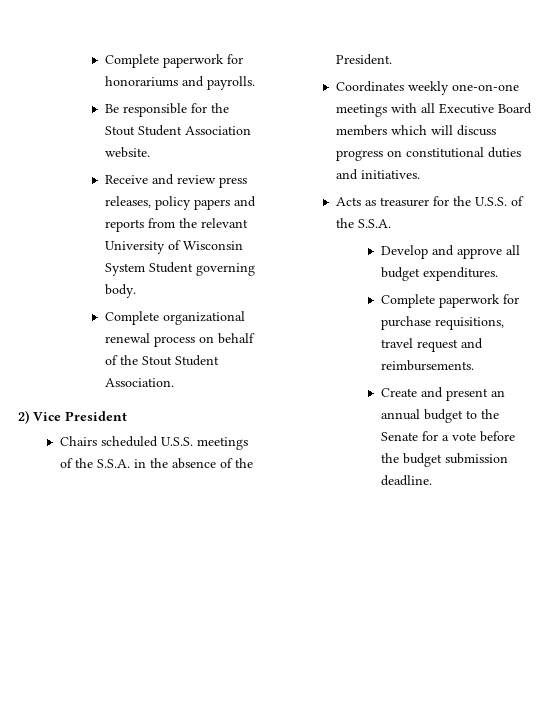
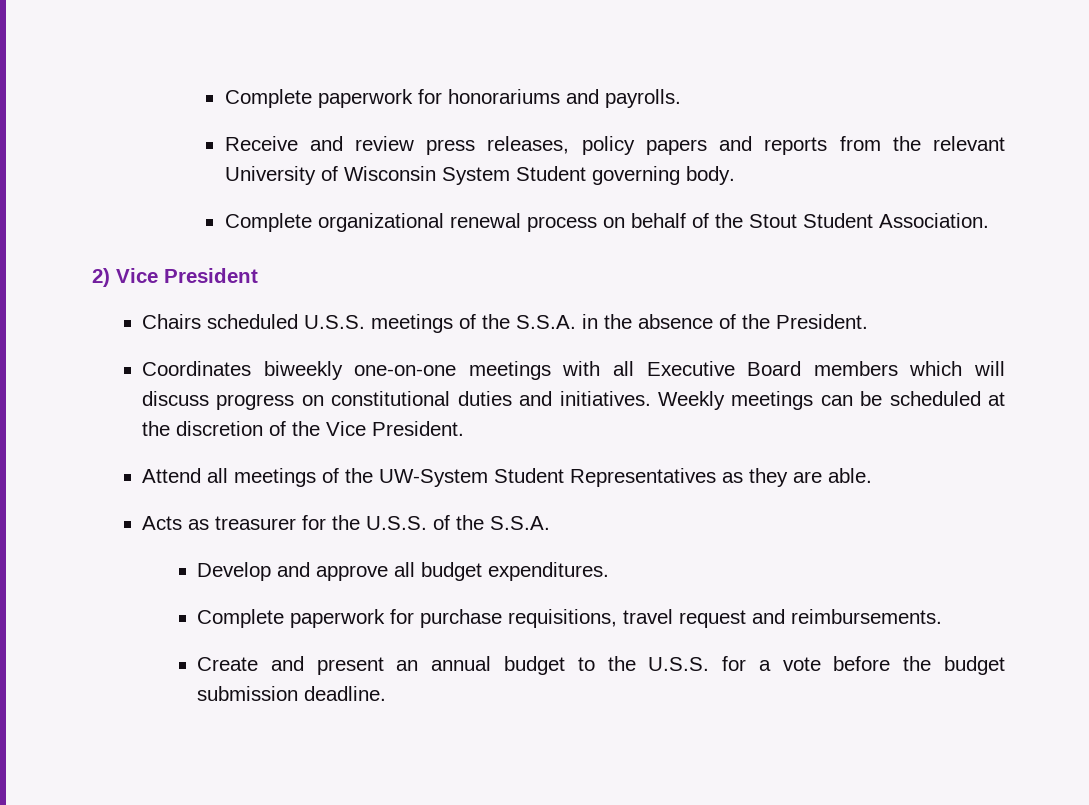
[104,103,229,117] [104,125,251,136] [104,147,150,158] // Be responsible for the Stout Student Association website. -> (681, 98) none
[407,81,449,95] weekly -> [263,361,343,380] biweekly
(420, 174) none -> [657,391,1006,410] [142,421,465,436] [142,468,873,487] Weekly meetings can be scheduled at the discretion of the Vice President. // Attend all meetings of the UW-System Student Representatives as they are able.
[380,432,418,441] Senate -> [648,657,710,671] U.S.S.

